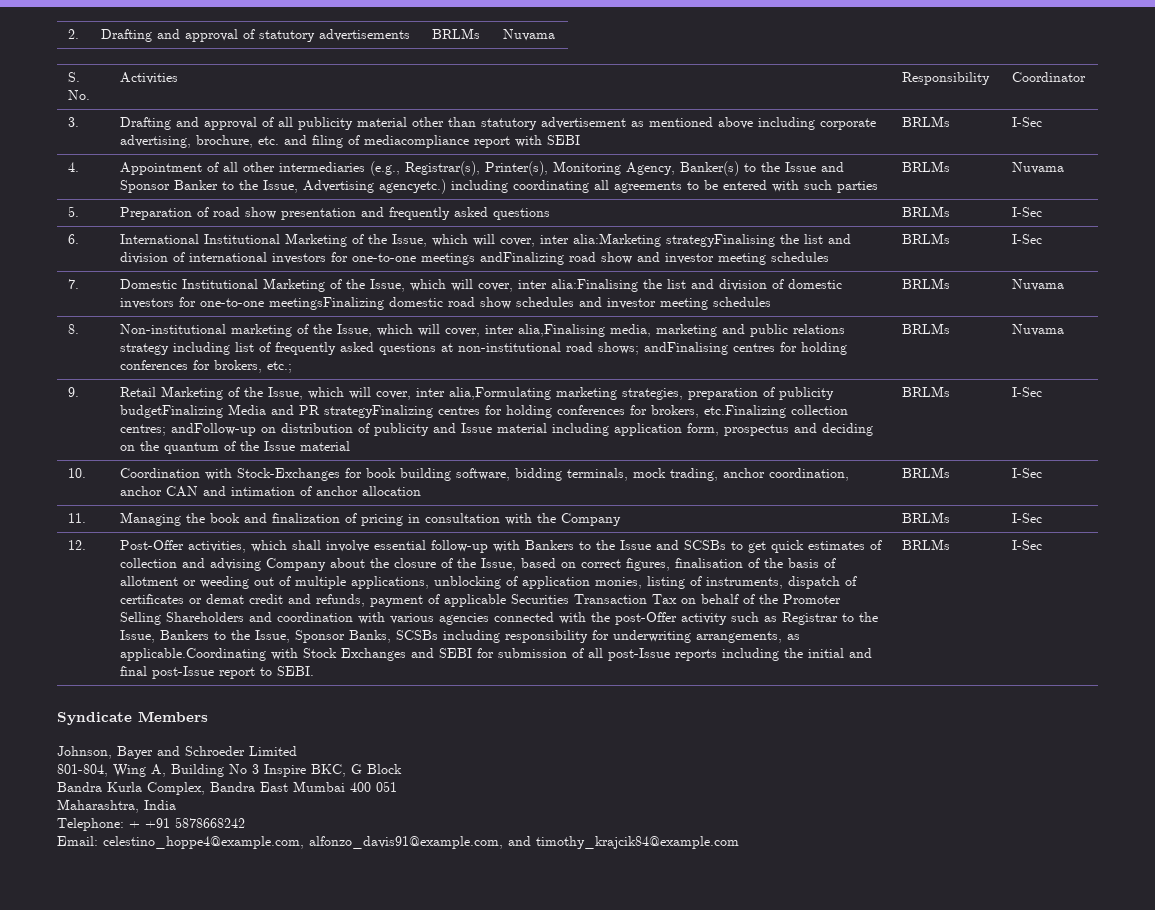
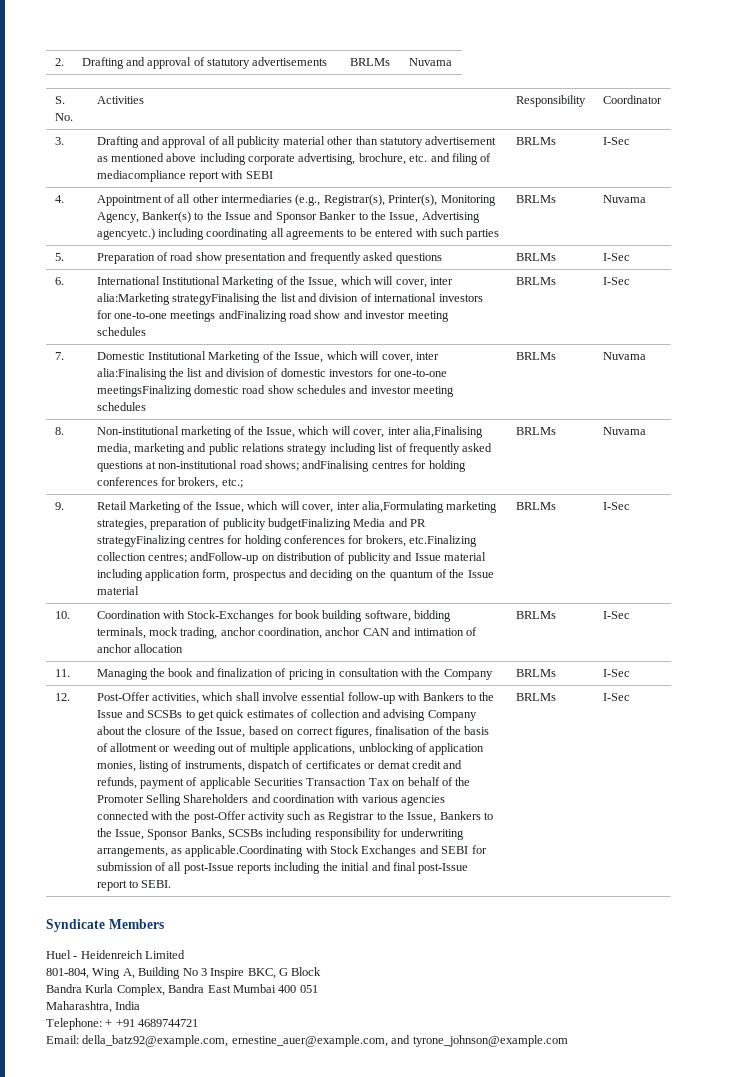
[57,746,245,759] Johnson, Bayer and Schroeder -> [46,950,143,959] Huel - Heidenreich
[175,817,245,828] 5878668242 -> [138,1019,199,1027] 4689744721
[103,836,739,849] celestino_hoppe4@example.com, alfonzo_davis91@example.com, and timothy_krajcik84@example.com -> [82,1035,568,1047] della_batz92@example.com, ernestine_auer@example.com, and tyrone_johnson@example.com

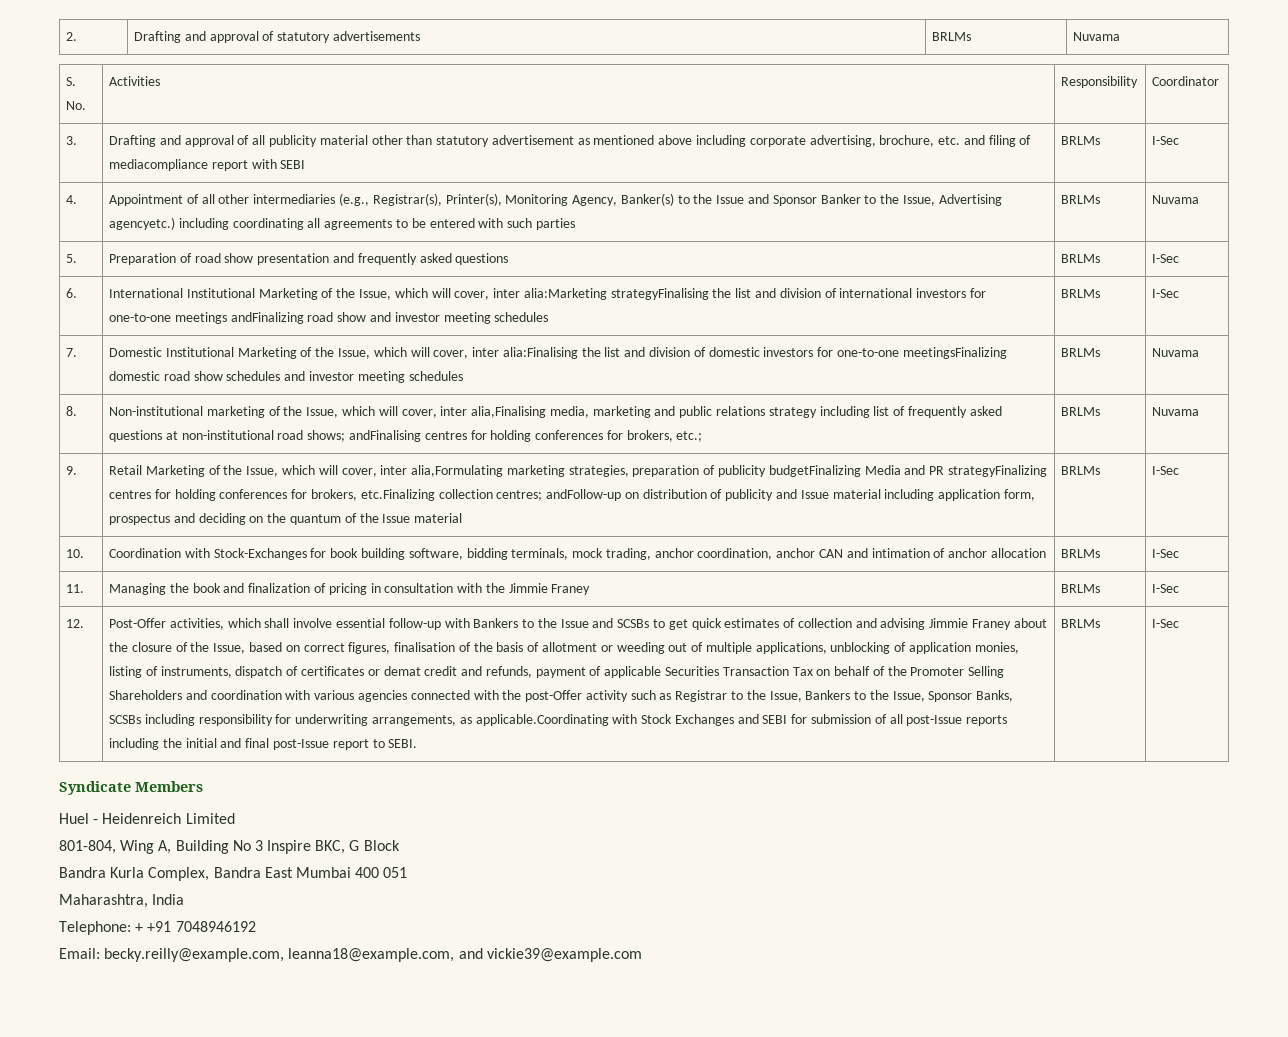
[443,669,493,680] Company -> [508,583,591,595] Jimmie Franey
[427,710,477,721] Company -> [929,618,1012,630] Jimmie Franey
[138,1019,199,1027] 4689744721 -> [175,921,256,932] 7048946192
[82,1035,568,1047] della_batz92@example.com, ernestine_auer@example.com, and tyrone_johnson@example.com -> [104,948,642,962] becky.reilly@example.com, leanna18@example.com, and vickie39@example.com

